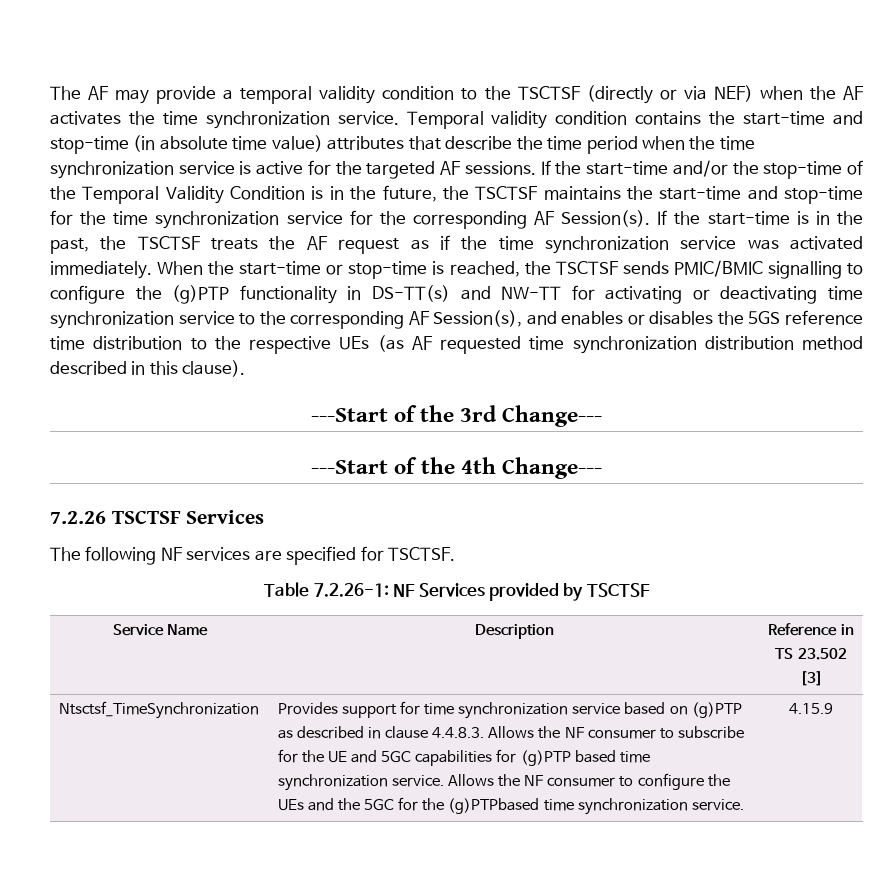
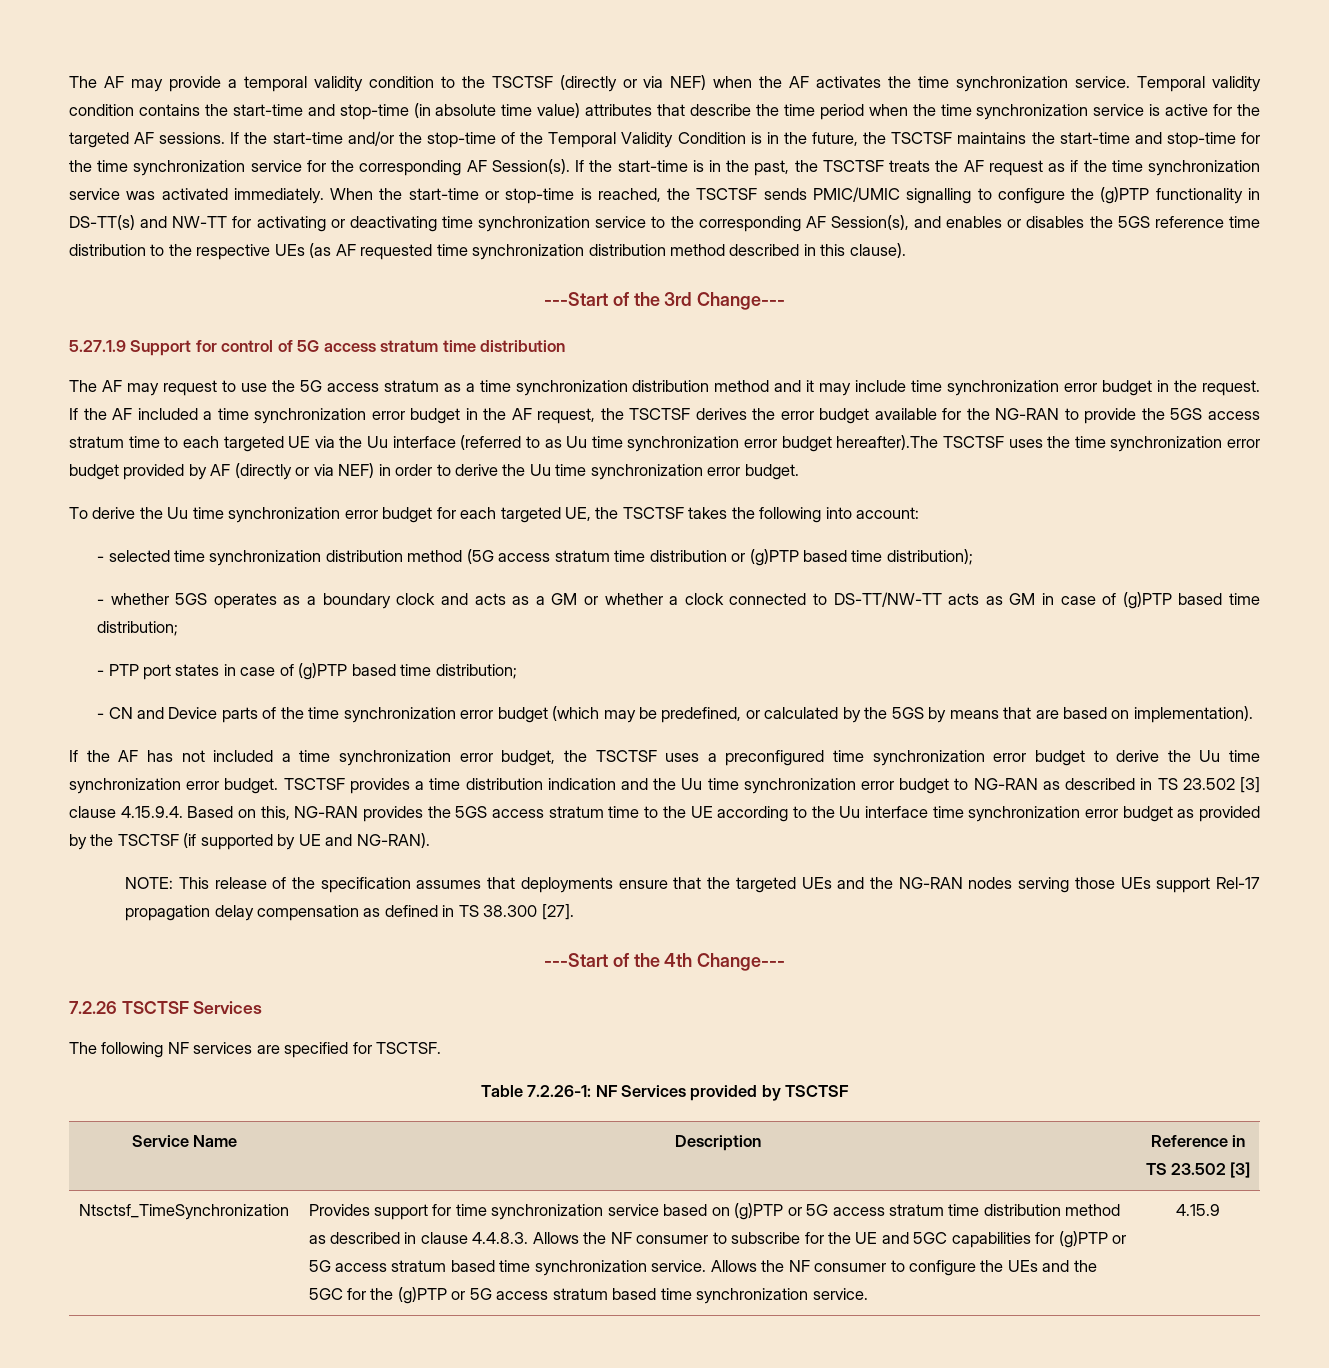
[673,260,763,277] PMIC/BMIC -> [813,187,901,202] PMIC/UMIC
(603, 416) none -> [69,340,566,356] [69,380,1261,396] [69,408,1260,424] [69,435,1260,452] [69,463,799,480] [69,507,920,523] [97,549,973,566] [97,592,1261,609] [97,621,179,636] [97,663,517,680] [97,706,1253,723] [69,750,1260,766] [69,777,1260,794] [69,806,1260,822] [69,833,430,850] [125,877,1260,893] [125,904,574,921] // 5.27.1.9 Support for control of 5G access stratum time distribution // The AF may request to use the 5G access stratum as a time synchronization distribution method and it may include time synchronization error budget in the request. If the AF included a time synchronization error budget in the AF request, the TSCTSF derives the error budget available for the NG-RAN to provide the 5GS access stratum time to each targeted UE via the Uu interface (referred to as Uu time synchronization error budget hereafter).The TSCTSF uses the time synchronization error budget provided by AF (directly or via NEF) in order to derive the Uu time synchronization error budget. // To derive the Uu time synchronization error budget for each targeted UE, the TSCTSF takes the following into account: // - selected time synchronization distribution method (5G access stratum time distribution or (g)PTP based time distribution); // - whether 5GS operates as a boundary clock and acts as a GM or whether a clock connected to DS-TT/NW-TT acts as GM in case of (g)PTP based time distribution; // - PTP port states in case of (g)PTP based time distribution; // - CN and Device parts of the time synchronization error budget (which may be predefined, or calculated by the 5GS by means that are based on implementation). // If the AF has not included a time synchronization error budget, the TSCTSF uses a preconfigured time synchronization error budget to derive the Uu time synchronization error budget. TSCTSF provides a time distribution indication and the Uu time synchronization error budget to NG-RAN as described in TS 23.502 [3] clause 4.15.9.4. Based on this, NG-RAN provides the 5GS access stratum time to the UE according to the Uu interface time synchronization error budget as provided by the TSCTSF (if supported by UE and NG-RAN). // NOTE: This release of the specification assumes that deployments ensure that the targeted UEs and the NG-RAN nodes serving those UEs support Rel-17 propagation delay compensation as defined in TS 38.300 [27].
(742, 710) none -> [787,1204,1121,1216] or 5G access stratum time distribution method
(571, 758) none -> [1112,1235,1127,1244] [308,1260,447,1272] or 5G access stratum
[448,798,540,814] (g)PTPbased -> [397,1287,657,1304] (g)PTP or 5G access stratum based

